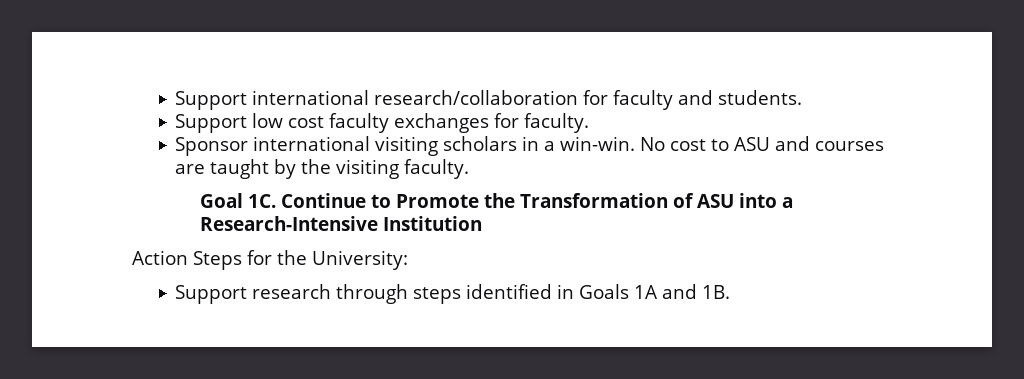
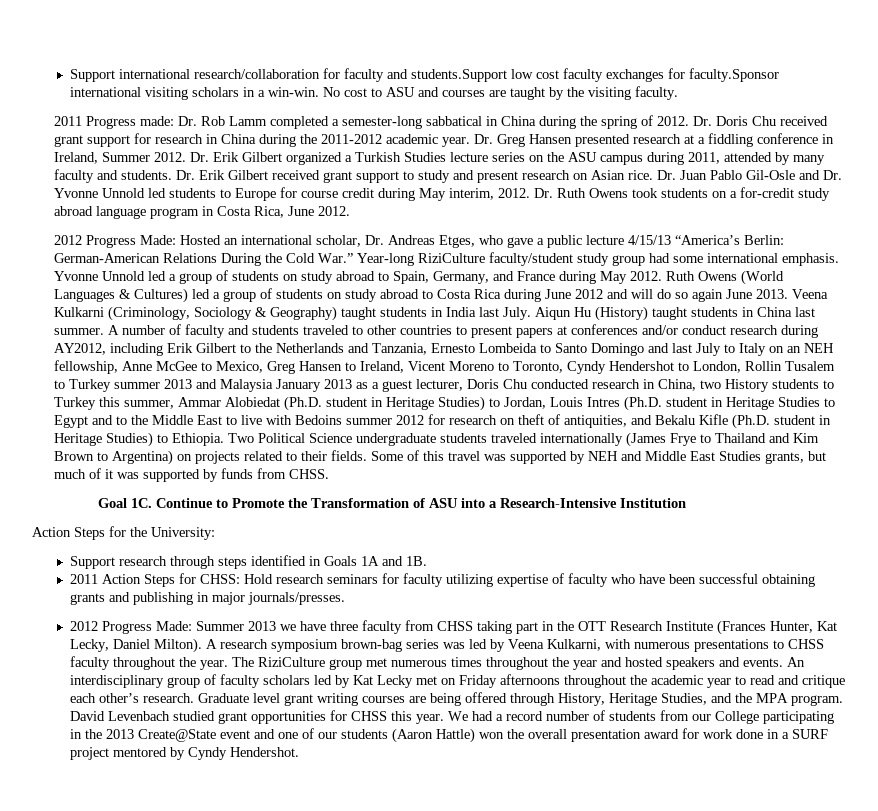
[718,90,803,105] [175,114,248,133] students. // Support -> [410,69,507,82] students.Support
[524,113,590,133] [175,137,249,156] faculty. // Sponsor -> [688,68,779,82] faculty.Sponsor
(470, 169) none -> [54,115,829,129] [54,133,835,147] [54,152,826,165] [54,169,843,183] [54,187,831,201] [54,206,351,219] [54,235,785,248] [54,252,840,266] [54,270,785,285] [54,288,829,303] [54,306,816,321] [54,324,819,338] [54,343,835,356] [54,360,836,374] [54,379,835,392] [54,396,836,411] [54,414,832,429] [54,432,820,447] [54,450,827,465] [54,468,330,482] // 2011 Progress made: Dr. Rob Lamm completed a semester-long sabbatical in China during the spring of 2012. Dr. Doris Chu received grant support for research in China during the 2011-2012 academic year. Dr. Greg Hansen presented research at a fiddling conference in Ireland, Summer 2012. Dr. Erik Gilbert organized a Turkish Studies lecture series on the ASU campus during 2011, attended by many faculty and students. Dr. Erik Gilbert received grant support to study and present research on Asian rice. Dr. Juan Pablo Gil-Osle and Dr. Yvonne Unnold led students to Europe for course credit during May interim, 2012. Dr. Ruth Owens took students on a for-credit study abroad language program in Costa Rica, June 2012. // 2012 Progress Made: Hosted an international scholar, Dr. Andreas Etges, who gave a public lecture 4/15/13 “America’s Berlin: German-American Relations During the Cold War.” Year-long RiziCulture faculty/student study group had some international emphasis. Yvonne Unnold led a group of students on study abroad to Spain, Germany, and France during May 2012. Ruth Owens (World Languages & Cultures) led a group of students on study abroad to Costa Rica during June 2012 and will do so again June 2013. Veena Kulkarni (Criminology, Sociology & Geography) taught students in India last July. Aiqun Hu (History) taught students in China last summer. A number of faculty and students traveled to other countries to present papers at conferences and/or conduct research during AY2012, including Erik Gilbert to the Netherlands and Tanzania, Ernesto Lombeida to Santo Domingo and last July to Italy on an NEH fellowship, Anne McGee to Mexico, Greg Hansen to Ireland, Vicent Moreno to Toronto, Cyndy Hendershot to London, Rollin Tusalem to Turkey summer 2013 and Malaysia January 2013 as a guest lecturer, Doris Chu conducted research in China, two History students to Turkey this summer, Ammar Alobiedat (Ph.D. student in Heritage Studies) to Jordan, Louis Intres (Ph.D. student in Heritage Studies to Egypt and to the Middle East to live with Bedoins summer 2012 for research on theft of antiquities, and Bekalu Kifle (Ph.D. student in Heritage Studies) to Ethiopia. Two Political Science undergraduate students traveled internationally (James Frye to Thailand and Kim Brown to Argentina) on projects related to their fields. Some of this travel was supported by NEH and Middle East Studies grants, but much of it was supported by funds from CHSS.
(731, 292) none -> [69,573,815,587] [69,592,345,605] [69,620,837,635] [69,638,824,653] [69,656,805,670] [69,674,845,688] [69,692,843,706] [69,710,834,724] [69,728,828,743] [69,747,299,760] // 2011 Action Steps for CHSS: Hold research seminars for faculty utilizing expertise of faculty who have been successful obtaining grants and publishing in major journals/presses. // 2012 Progress Made: Summer 2013 we have three faculty from CHSS taking part in the OTT Research Institute (Frances Hunter, Kat Lecky, Daniel Milton). A research symposium brown-bag series was led by Veena Kulkarni, with numerous presentations to CHSS faculty throughout the year. The RiziCulture group met numerous times throughout the year and hosted speakers and events. An interdisciplinary group of faculty scholars led by Kat Lecky met on Friday afternoons throughout the academic year to read and critique each other’s research. Graduate level grant writing courses are being offered through History, Heritage Studies, and the MPA program. David Levenbach studied grant opportunities for CHSS this year. We had a record number of students from our College participating in the 2013 Create@State event and one of our students (Aaron Hattle) won the overall presentation award for work done in a SURF project mentored by Cyndy Hendershot.

